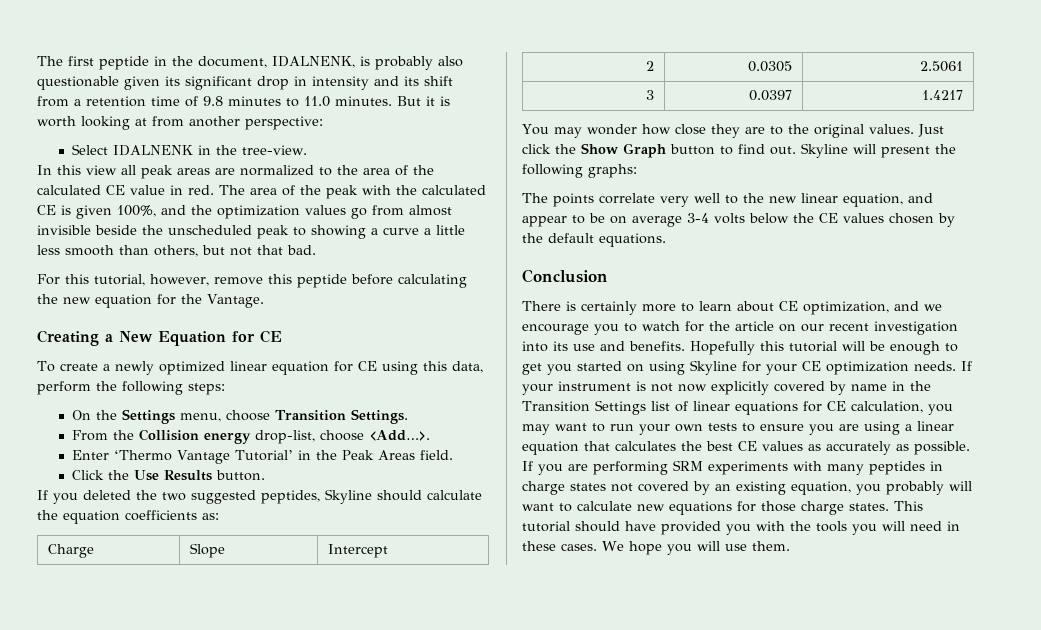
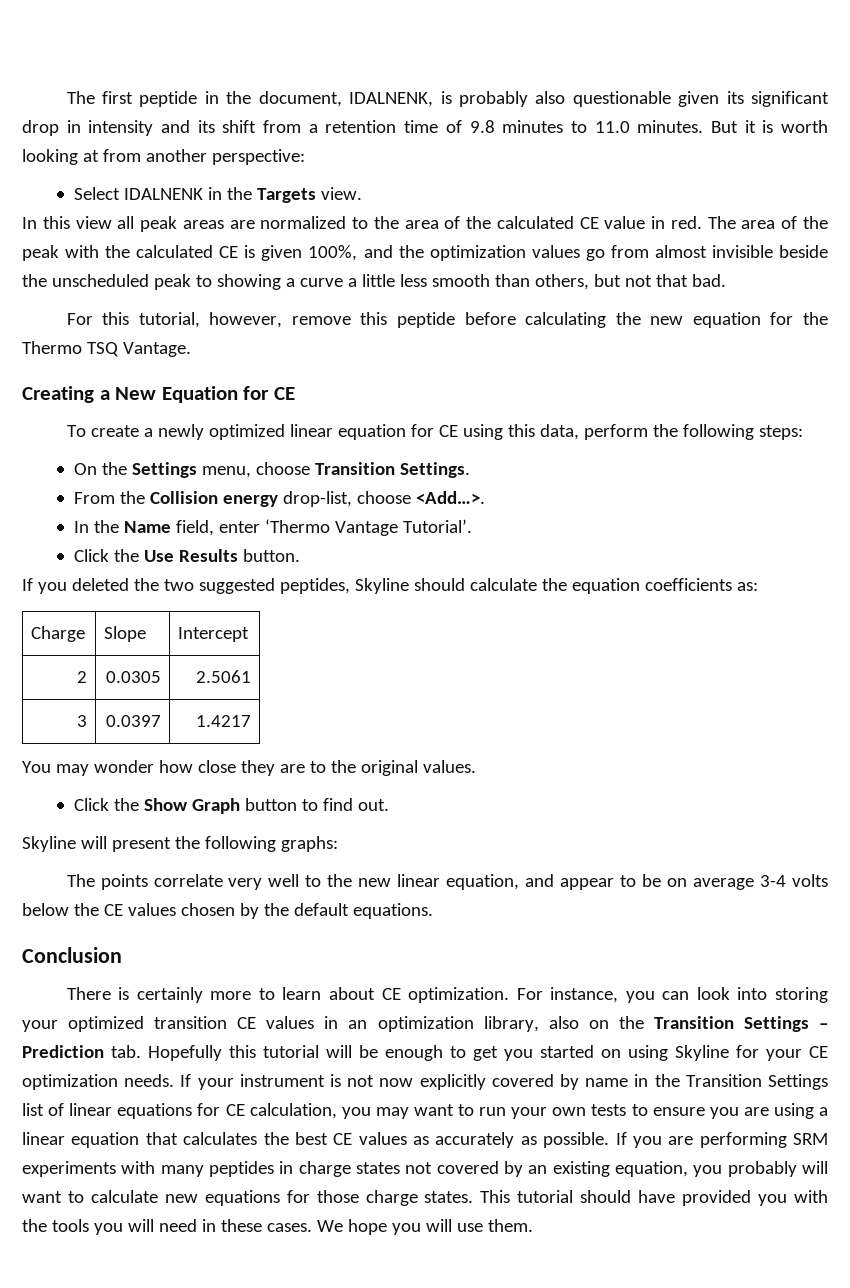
[242,145,308,155] tree-view. -> [256,187,362,203] Targets view.
(202, 299) none -> [22,341,119,357] Thermo TSQ
[72,450,454,464] Enter ‘Thermo Vantage Tutorial’ in the Peak Areas field. -> [73,519,472,536] In the Name field, enter ‘Thermo Vantage Tutorial’.
[917,124,944,137] [522,144,551,154] Just click -> [73,798,109,811] // Click
(796, 150) none -> (389, 805) //
[803,301,942,315] [522,321,958,335] [522,341,685,352] optimization, and we encourage you to watch for the article on our recent investigation into its use and benefits. -> [408,987,829,1003] [22,1016,828,1032] [22,1045,141,1058] optimization. For instance, you can look into storing your optimized transition CE values in an optimization library, also on the Transition Settings – Prediction tab.

